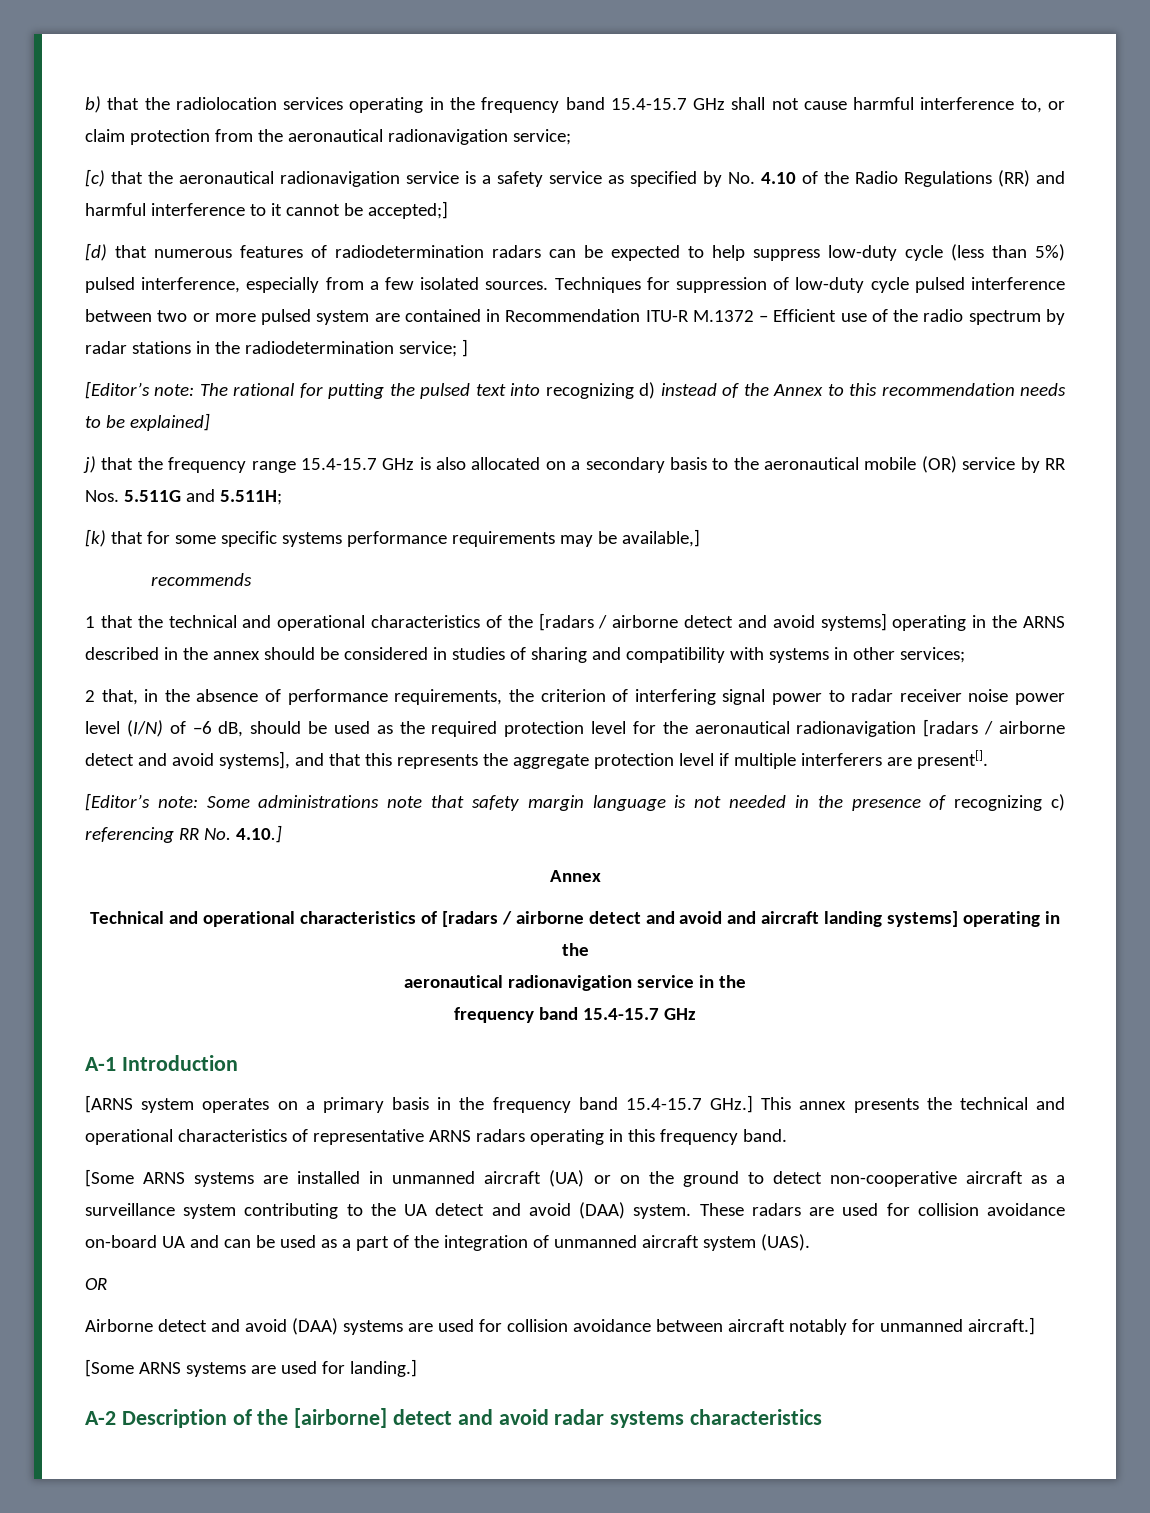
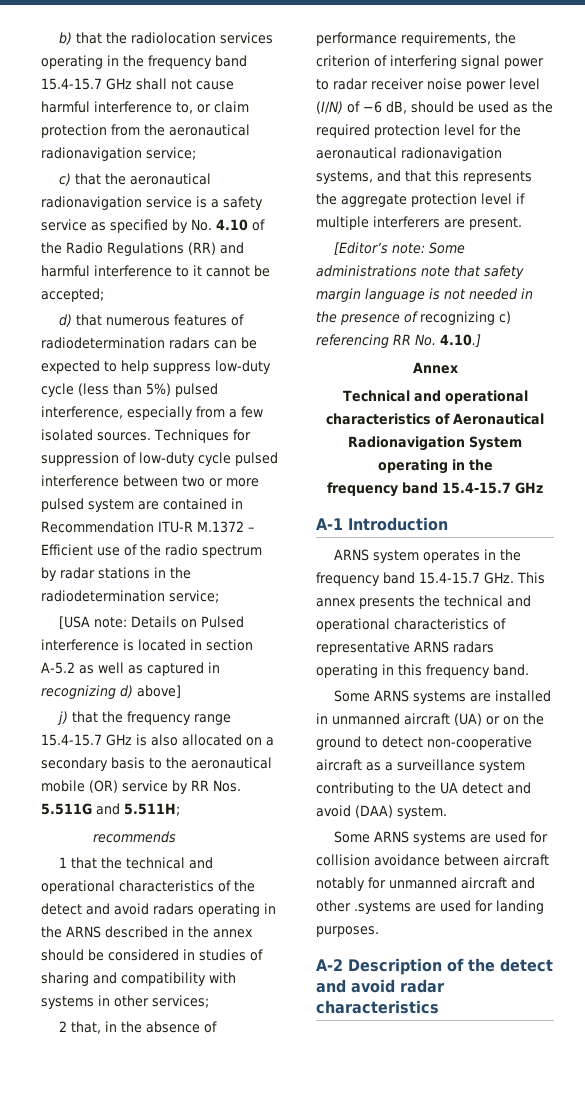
[85,169,105,187] [c) -> [59,173,72,186] c)
[367,201,448,219] [85,243,107,261] accepted;] // [d) -> [41,288,104,302] [59,314,73,327] accepted; // d)
[461,339,468,357] [85,381,1067,399] [85,413,210,431] ] // [Editor’s note: The rational for putting the pulsed text into recognizing d) instead of the Annex to this recommendation needs to be explained] -> [59,616,245,629] [41,639,253,651] [41,662,220,676] [41,685,181,699] // [USA note: Details on Pulsed interference is located in section A-5.2 as well as captured in recognizing d) above]
[85,529,700,547] // [k) that for some specific systems performance requirements may be available,] -> (180, 809) none
[538,613,887,631] [radars / airborne detect and avoid systems] -> [41,903,194,915] detect and avoid radars
[923,719,1066,737] [85,751,290,769] [radars / airborne detect and avoid systems], -> [316,171,373,184] systems,
[916,750,988,769] present[]. -> [469,217,522,230] present.
[441,911,1061,927] [561,943,589,956] [404,975,694,991] [radars / airborne detect and avoid and aircraft landing systems] operating in the // aeronautical radionavigation service -> [453,413,544,425] [348,436,522,451] [377,459,448,474] Aeronautical Radionavigation System operating
[85,1095,133,1113] [ARNS -> [334,549,370,561] ARNS
[277,1095,753,1113] on a primary basis in the frequency band 15.4-15.7 GHz.] -> [484,549,522,561] [316,572,514,586] in the frequency band 15.4-15.7 GHz.
[85,1169,134,1187] [Some -> [334,690,371,702] Some
[699,1203,1066,1216] [85,1234,810,1251] [85,1278,107,1290] [85,1318,338,1335] These radars are used for collision avoidance on-board UA and can be used as a part of the integration of unmanned aircraft system (UAS). // OR // Airborne detect and avoid (DAA) -> [334,831,410,843] // Some ARNS
[967,1317,1035,1335] [85,1359,417,1377] aircraft.] // [Some ARNS systems are used for landing.] -> [461,877,535,889] [316,900,544,914] [316,926,379,937] aircraft and other .systems are used for landing purposes.
[294,1408,388,1428] [airborne] -> (495, 965) none
[610,1411,685,1428] systems -> (445, 986) none

